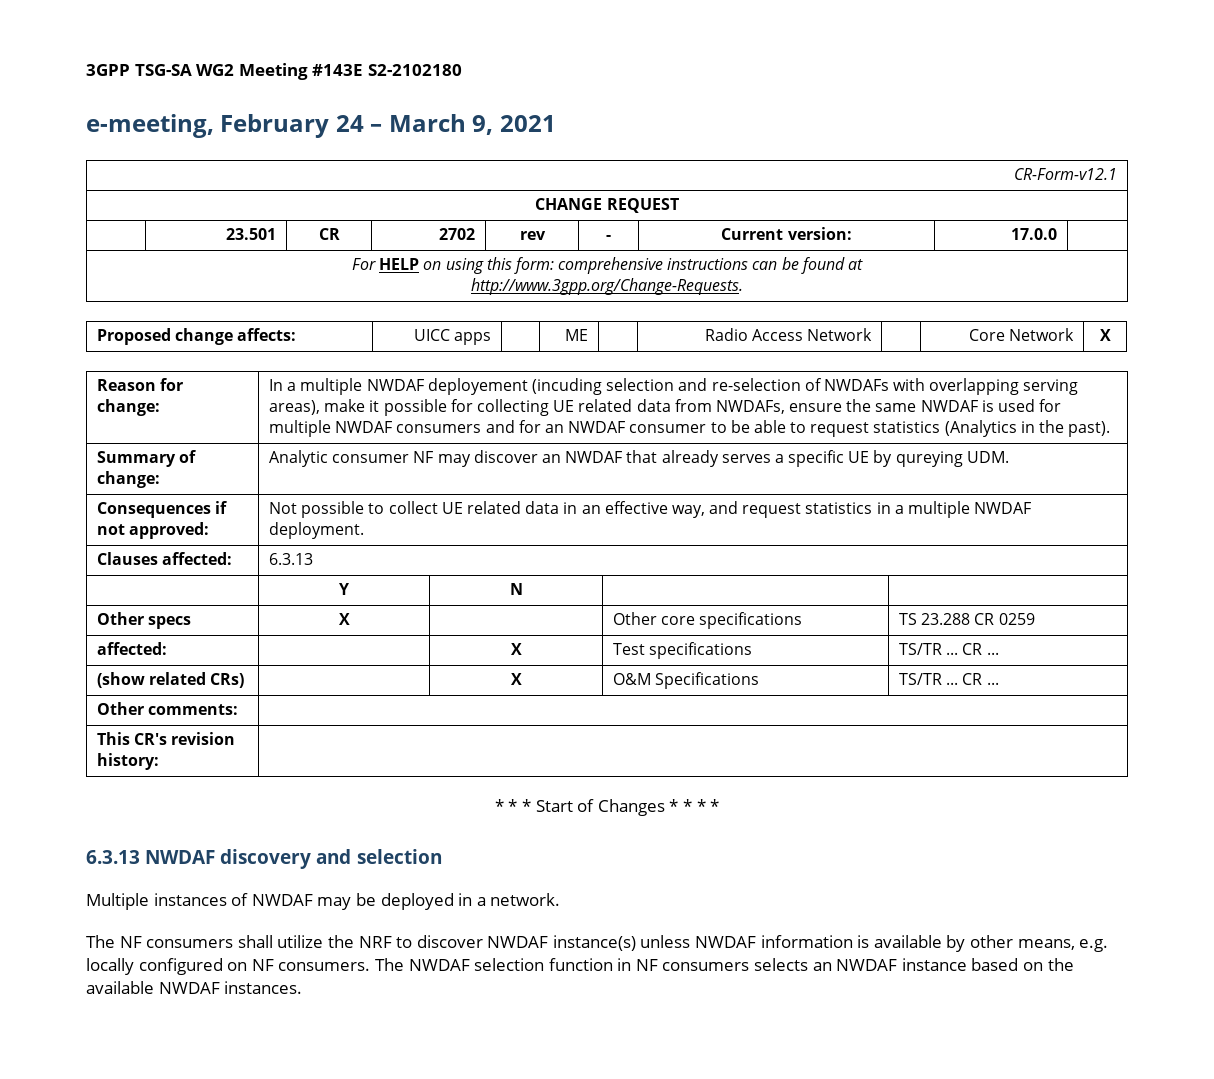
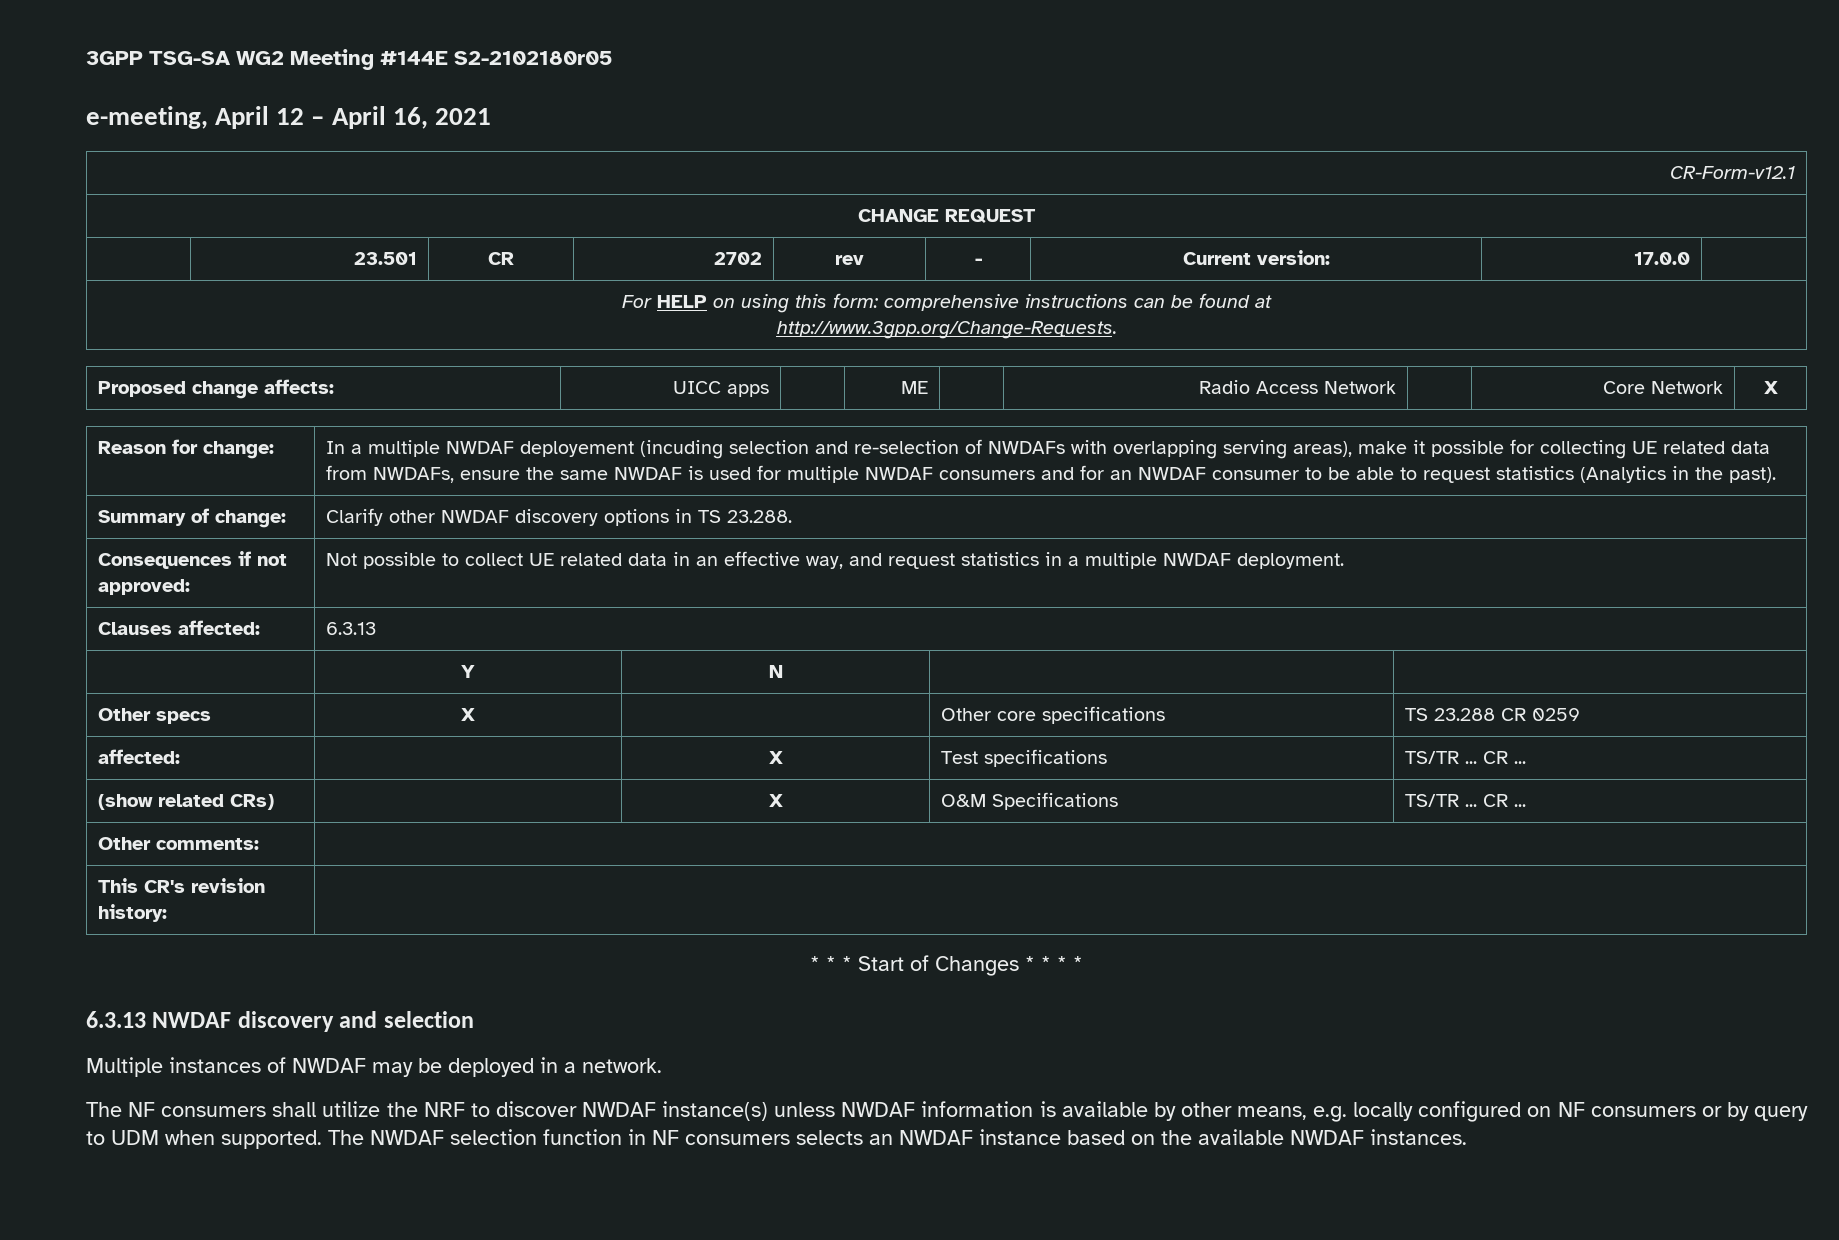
[312,64,462,76] #143E S2-2102180 -> [380,51,612,65] #144E S2-2102180r05
[220,114,494,138] February 24 – March 9, -> [215,106,428,129] April 12 – April 16,
[269,450,1009,467] Analytic consumer NF may discover an NWDAF that already serves a specific UE by qureying UDM. -> [326,508,793,526] Clarify other NWDAF discovery options in TS 23.288.
[278,962,371,971] consumers. -> [1590,1102,1808,1121] [86,1130,322,1149] consumers or by query to UDM when supported.

